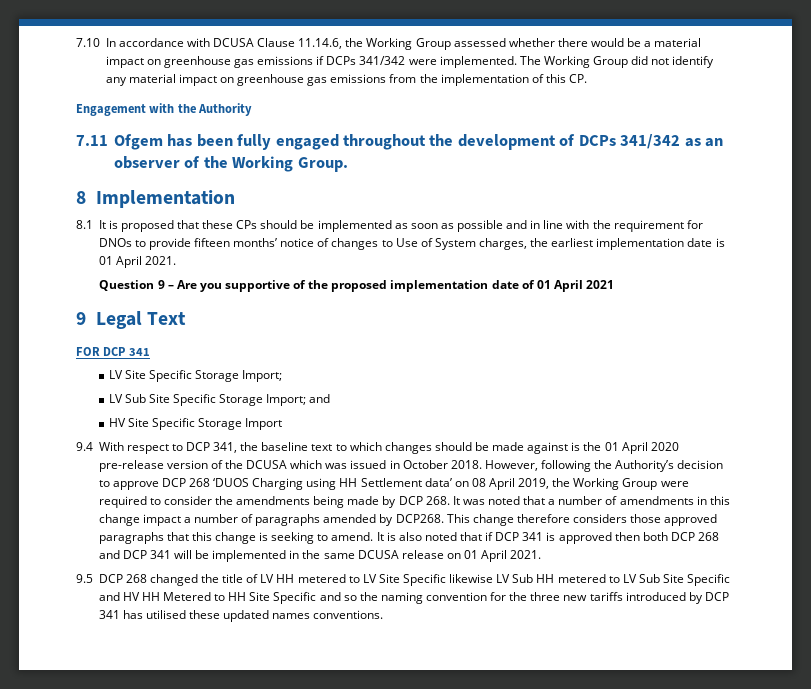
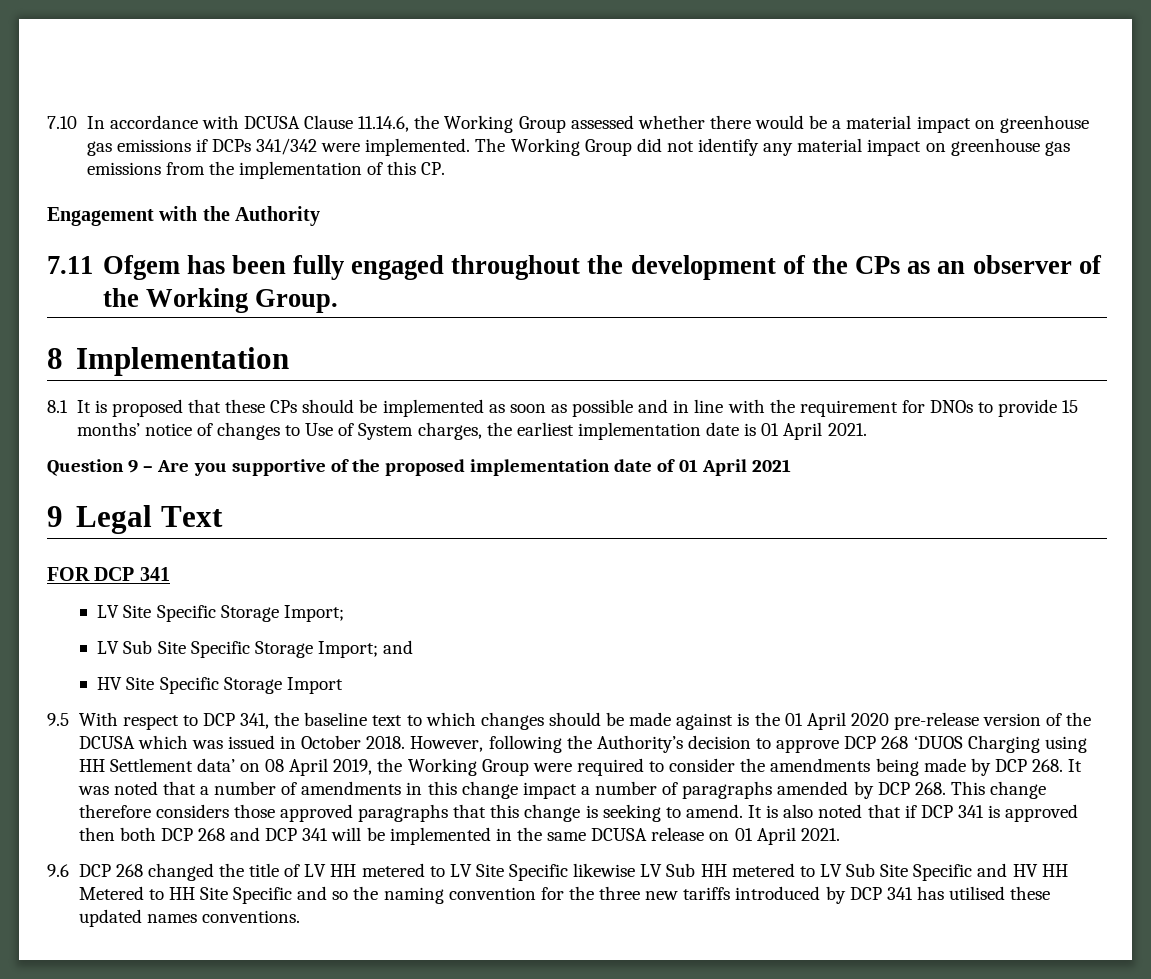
[578,134,681,149] DCPs 341/342 -> [811,255,901,274] the CPs
[194,238,231,247] fifteen -> [1062,400,1079,413] 15
[76,442,93,451] 9.4 -> [47,713,69,726] 9.5
[395,514,444,523] DCP268. -> [877,782,946,795] DCP 268.
[76,574,93,583] 9.5 -> [47,864,69,877] 9.6

